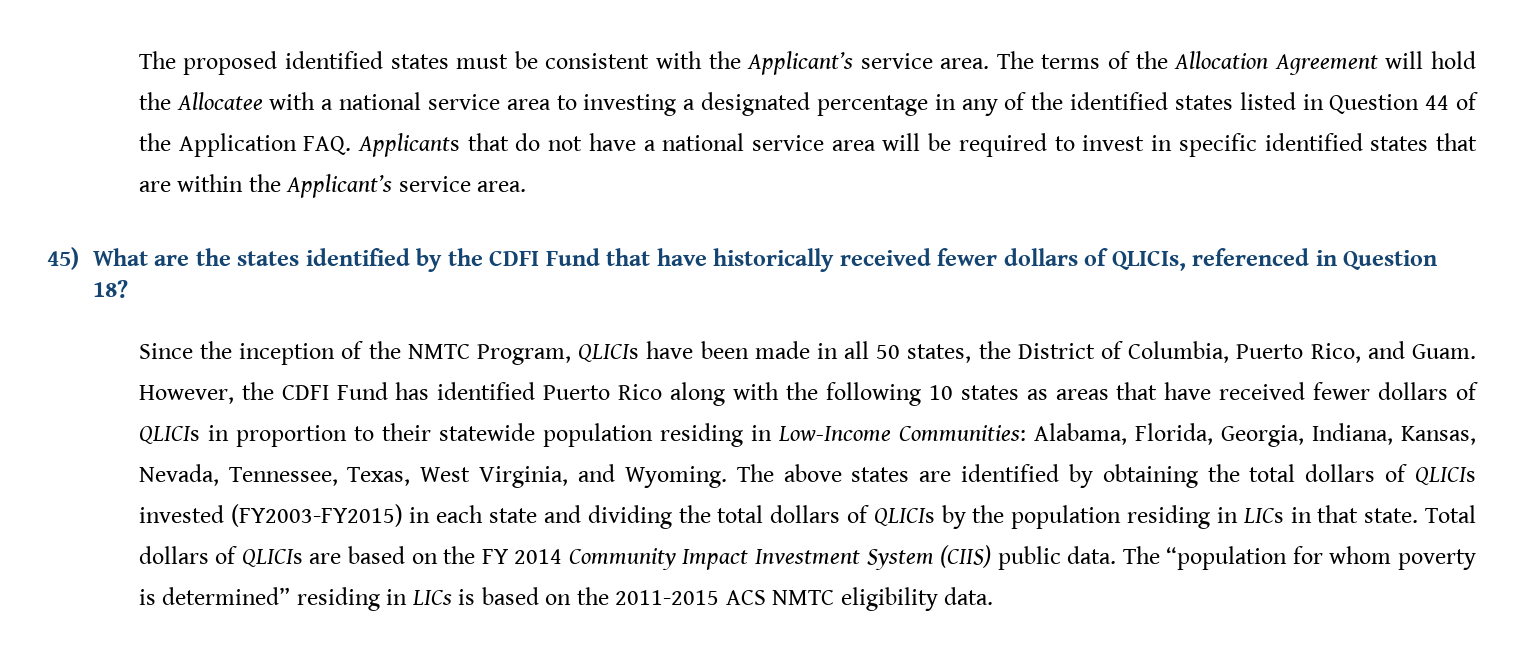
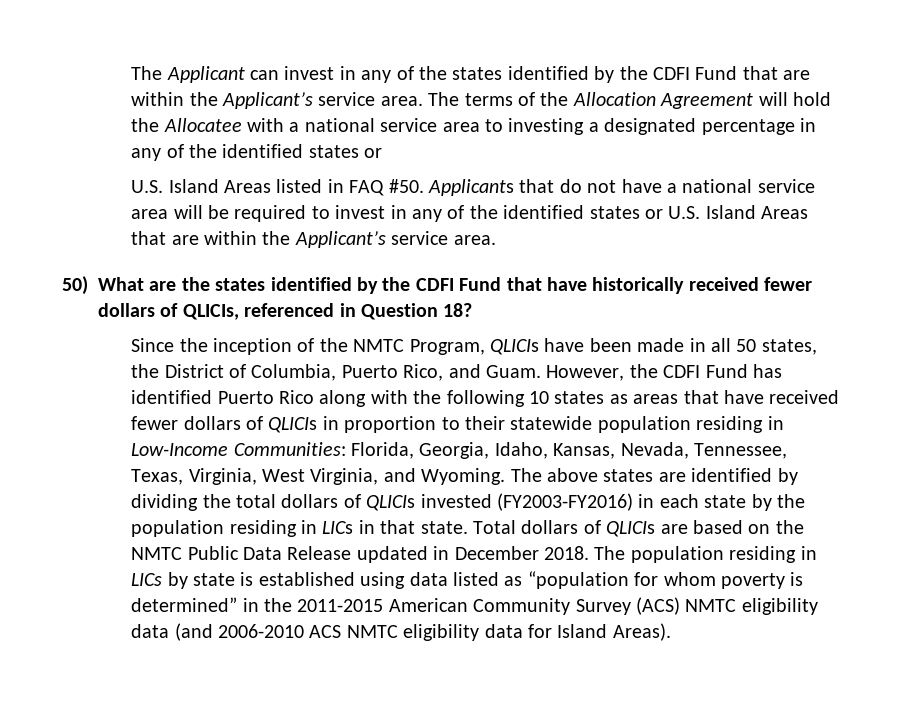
[138,51,702,75] The proposed identified states must be consistent with -> [131,66,811,83] [131,92,185,106] The Applicant can invest in any of the states identified by the CDFI Fund that are within
[1239,92,1478,114] [138,133,352,157] listed in Question 44 of the Application FAQ. -> [364,148,383,158] [131,179,424,196] or // U.S. Island Areas listed in FAQ #50.
[1178,133,1429,157] specific identified states -> [412,205,809,222] any of the identified states or U.S. Island Areas
[47,247,79,270] 45) -> [62,276,88,295] 50)
[1033,423,1127,445] Alabama, -> (346, 449) none
[1311,423,1393,445] Indiana, -> [494,442,548,459] Idaho,
(411, 476) none -> [188,468,257,485] Virginia,
[1102,464,1198,488] obtaining -> [131,494,199,511] dividing
[230,504,403,527] (FY2003-FY2015) -> [497,493,634,511] (FY2003-FY2016)
[543,505,935,529] and dividing the total dollars of QLICIs -> (747, 501) none
[481,545,1160,570] FY 2014 Community Impact Investment System (CIIS) public data. The -> [131,546,817,563] [131,572,523,589] NMTC Public Data Release updated in December 2018. The population residing in LICs by state is established using data listed as
[296,587,994,611] residing in LICs is based on the 2011-2015 ACS NMTC eligibility data. -> [242,597,818,615] [131,623,671,641] in the 2011-2015 American Community Survey (ACS) NMTC eligibility data (and 2006-2010 ACS NMTC eligibility data for Island Areas).

